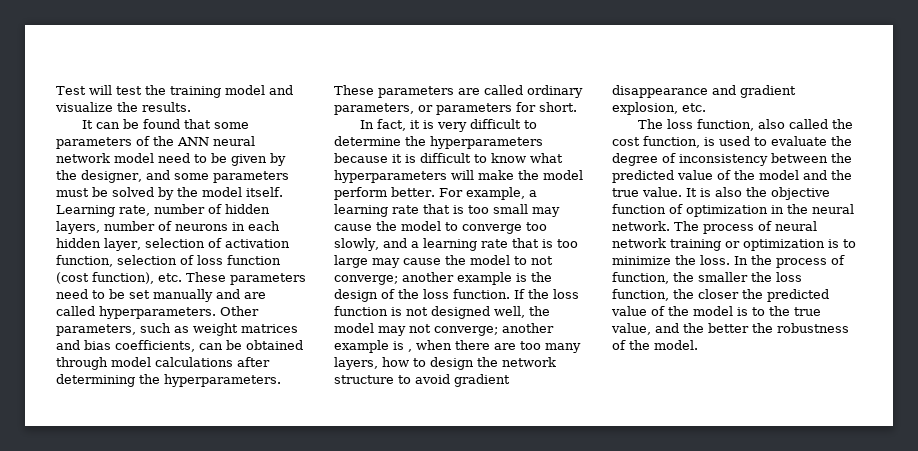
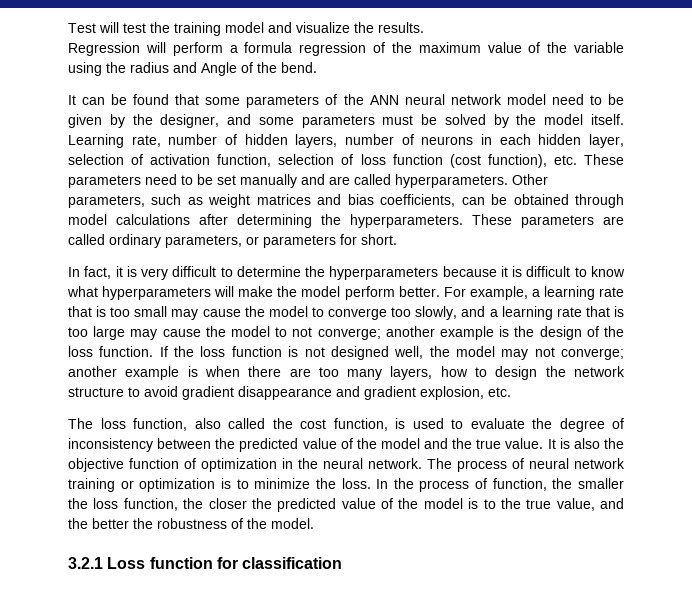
(191, 107) none -> [68,42,624,56] [68,62,317,76] // Regression will perform a formula regression of the maximum value of the variable using the radius and Angle of the bend.
[408,349,412,352] , -> (198, 371) none
(698, 345) none -> [68,557,343,569] // 3.2.1 Loss function for classification

